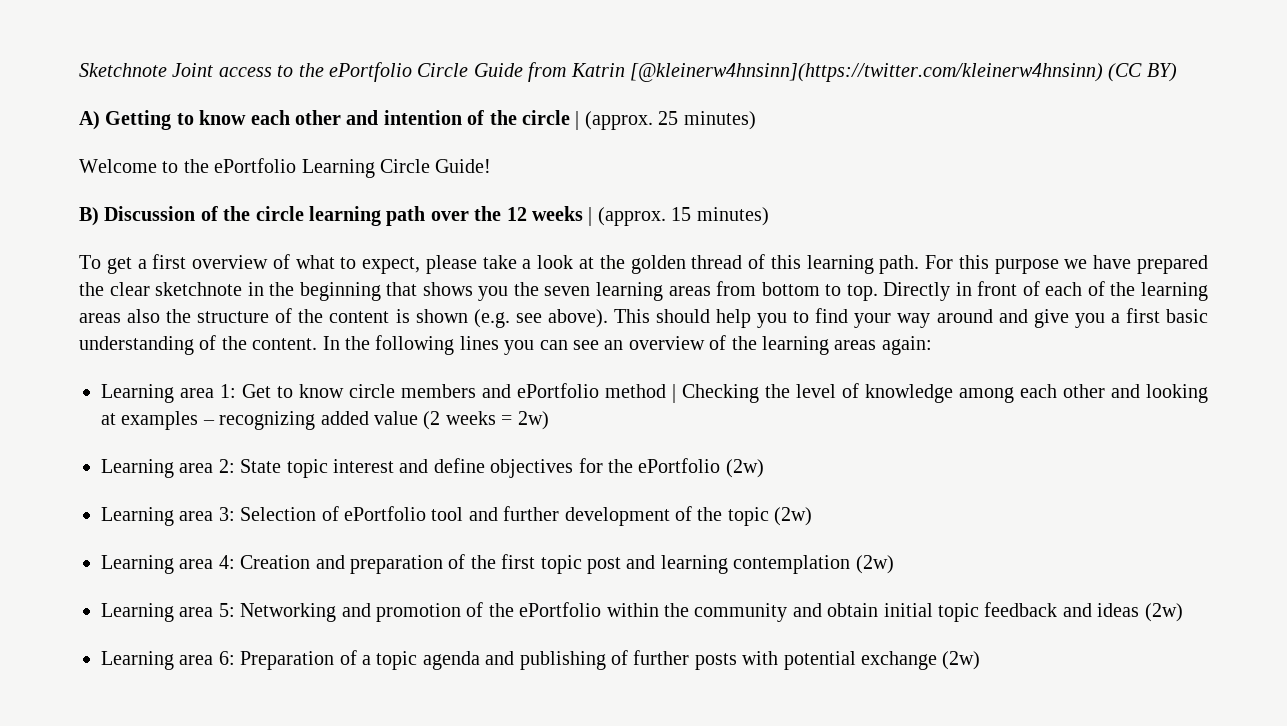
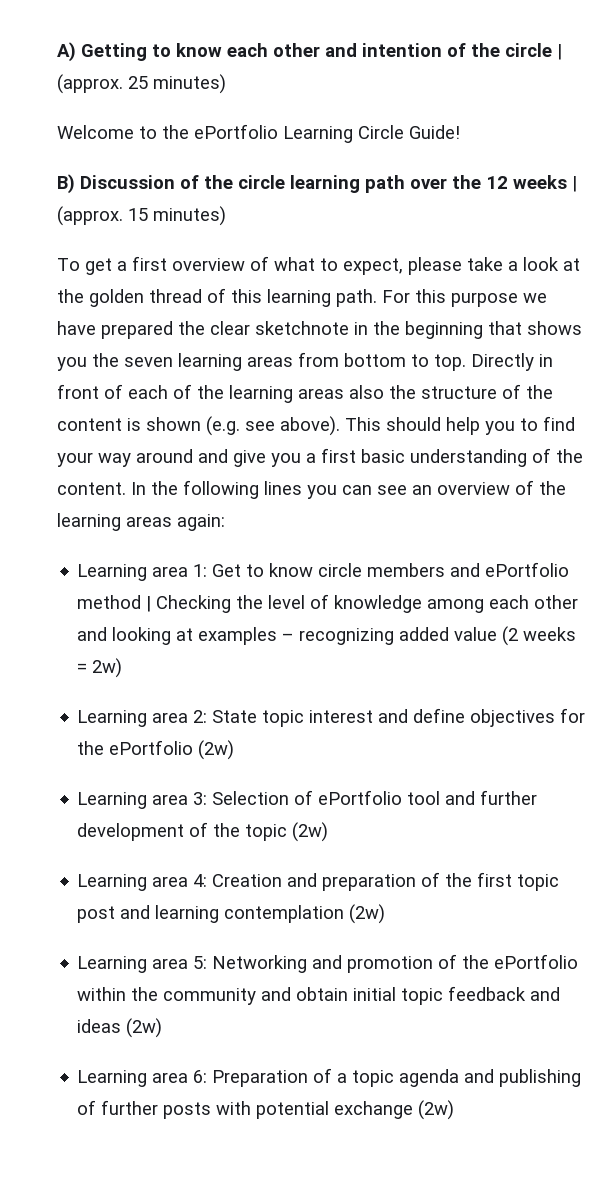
[79,62,1177,82] Sketchnote Joint access to the ePortfolio Circle Guide from Katrin [@kleinerw4hnsinn](https://twitter.com/kleinerw4hnsinn) (CC BY) // -> (57, 52) none

